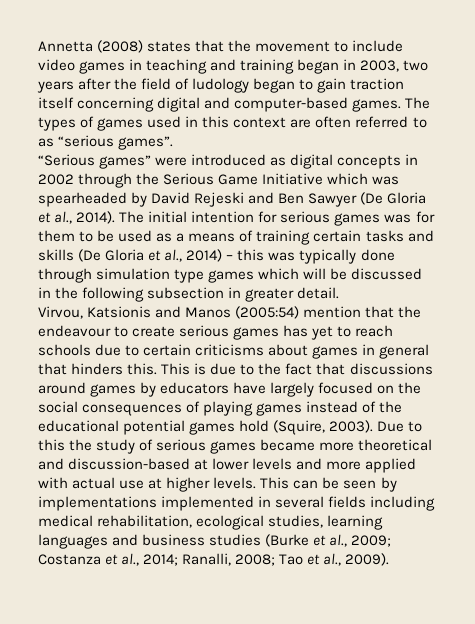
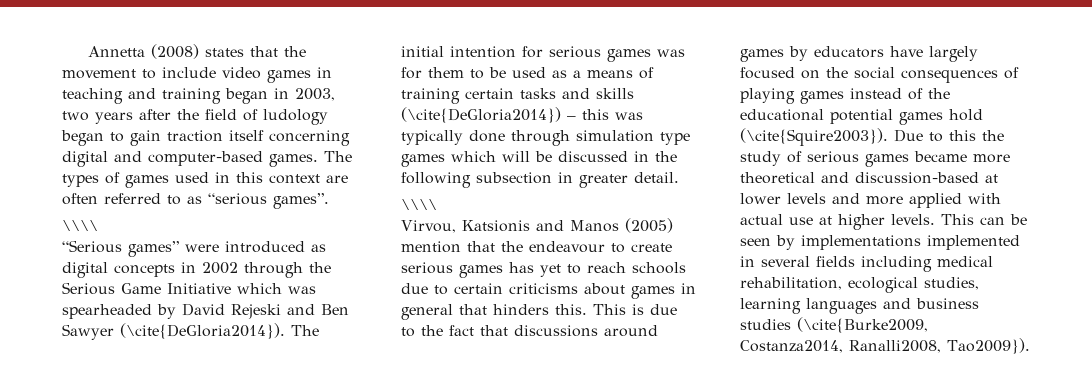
(174, 143) none -> [62,220,98,231] // \\\\
[360,192,427,205] [38,211,116,224] (De Gloria et al., 2014). -> [120,323,285,339] (\cite{DeGloria2014}).
[78,249,223,262] (De Gloria et al., 2014) -> [401,107,561,123] (\cite{DeGloria2014})
(340, 293) none -> [401,199,437,210] // \\\\
[235,306,300,319] (2005:54) -> [624,218,673,233] (2005)
[273,420,374,435] (Squire, 2003). -> [740,128,888,146] (\cite{Squire2003}).
[265,534,392,547] [38,553,390,566] (Burke et al., 2009; Costanza et al., 2014; Ranalli, 2008; Tao et al., 2009). -> [797,317,928,333] [740,338,1030,354] (\cite{Burke2009, Costanza2014, Ranalli2008, Tao2009}).

